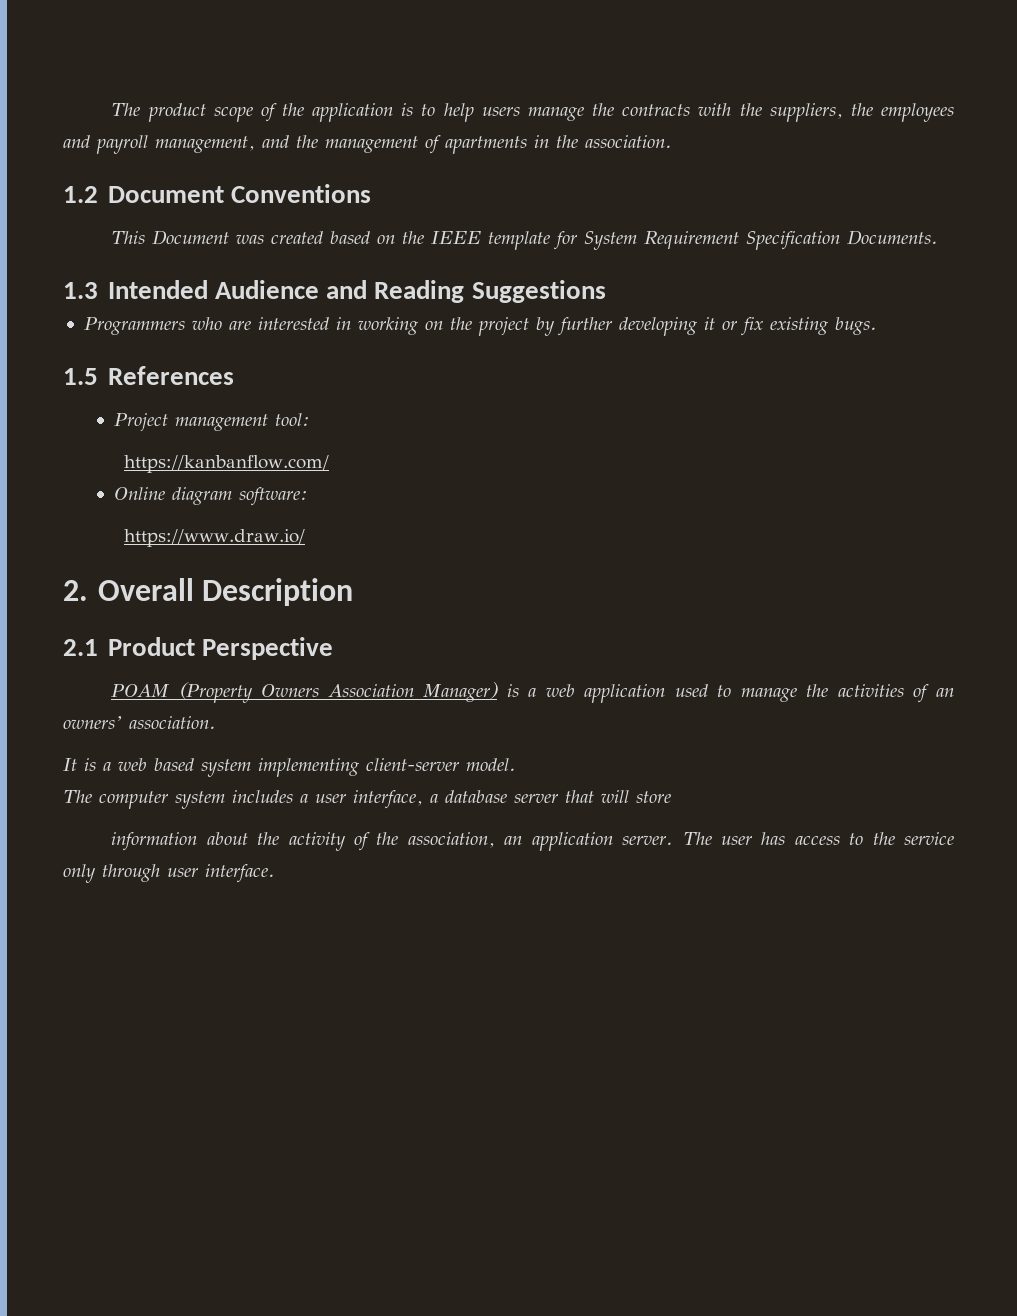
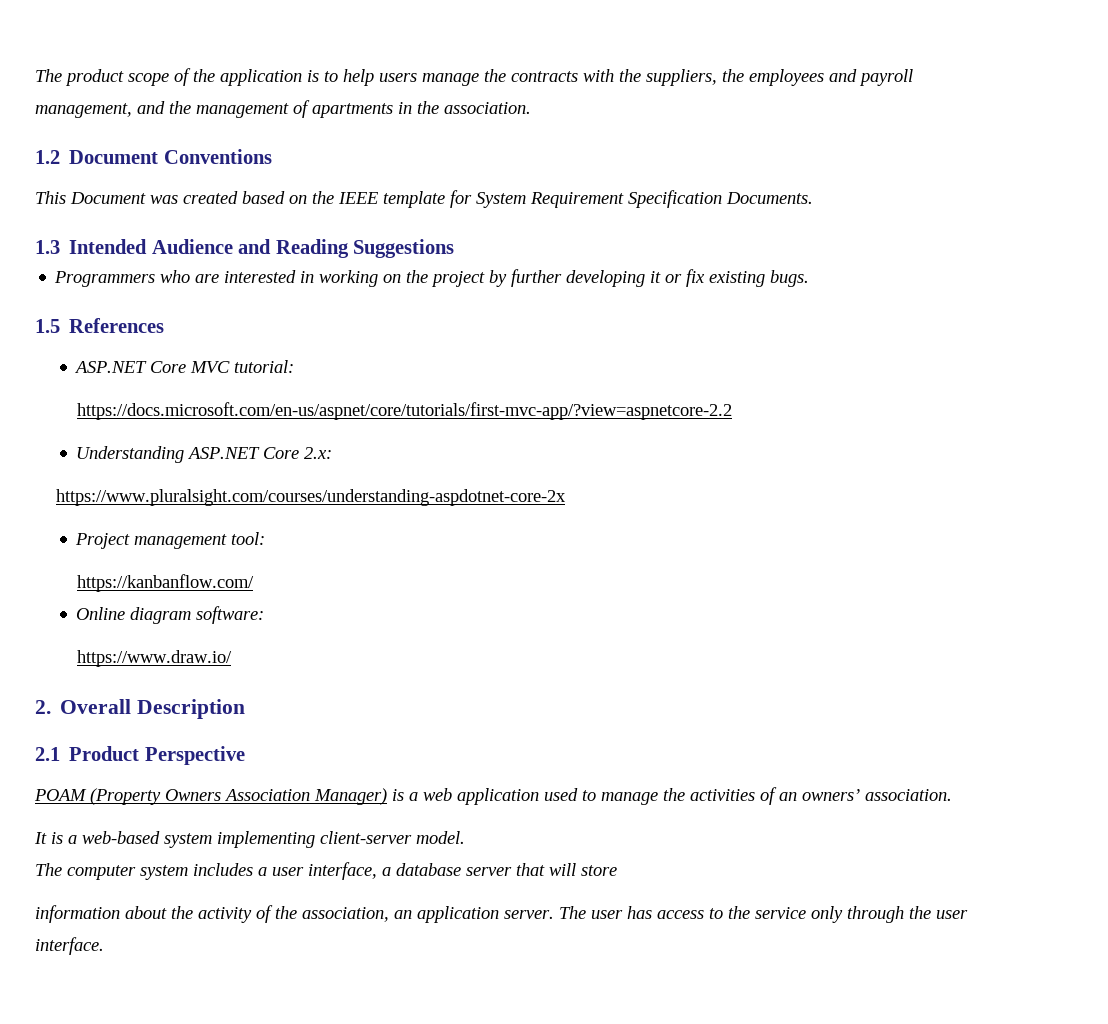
(234, 375) none -> [74,360,295,373] [77,402,733,420] [76,446,333,463] [56,489,567,506] // ASP.NET Core MVC tutorial: // https://docs.microsoft.com/en-us/aspnet/core/tutorials/first-mvc-app/?view=aspnetcore-2.2 // Understanding ASP.NET Core 2.x: // https://www.pluralsight.com/courses/understanding-aspdotnet-core-2x
[118,758,194,771] web based -> [82,831,160,844] web-based
(160, 873) none -> [909,906,931,919] the

